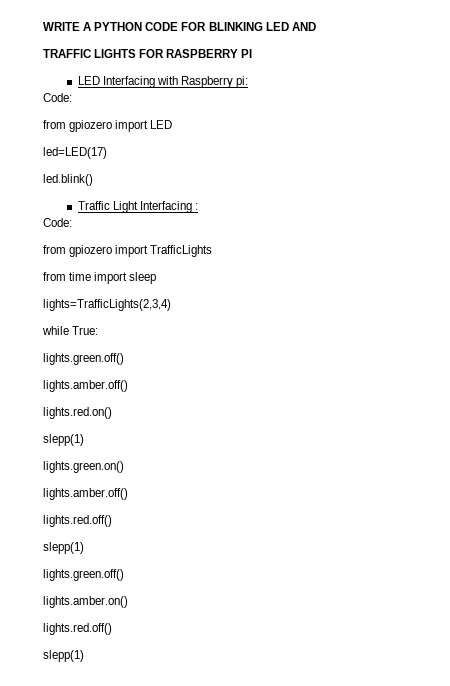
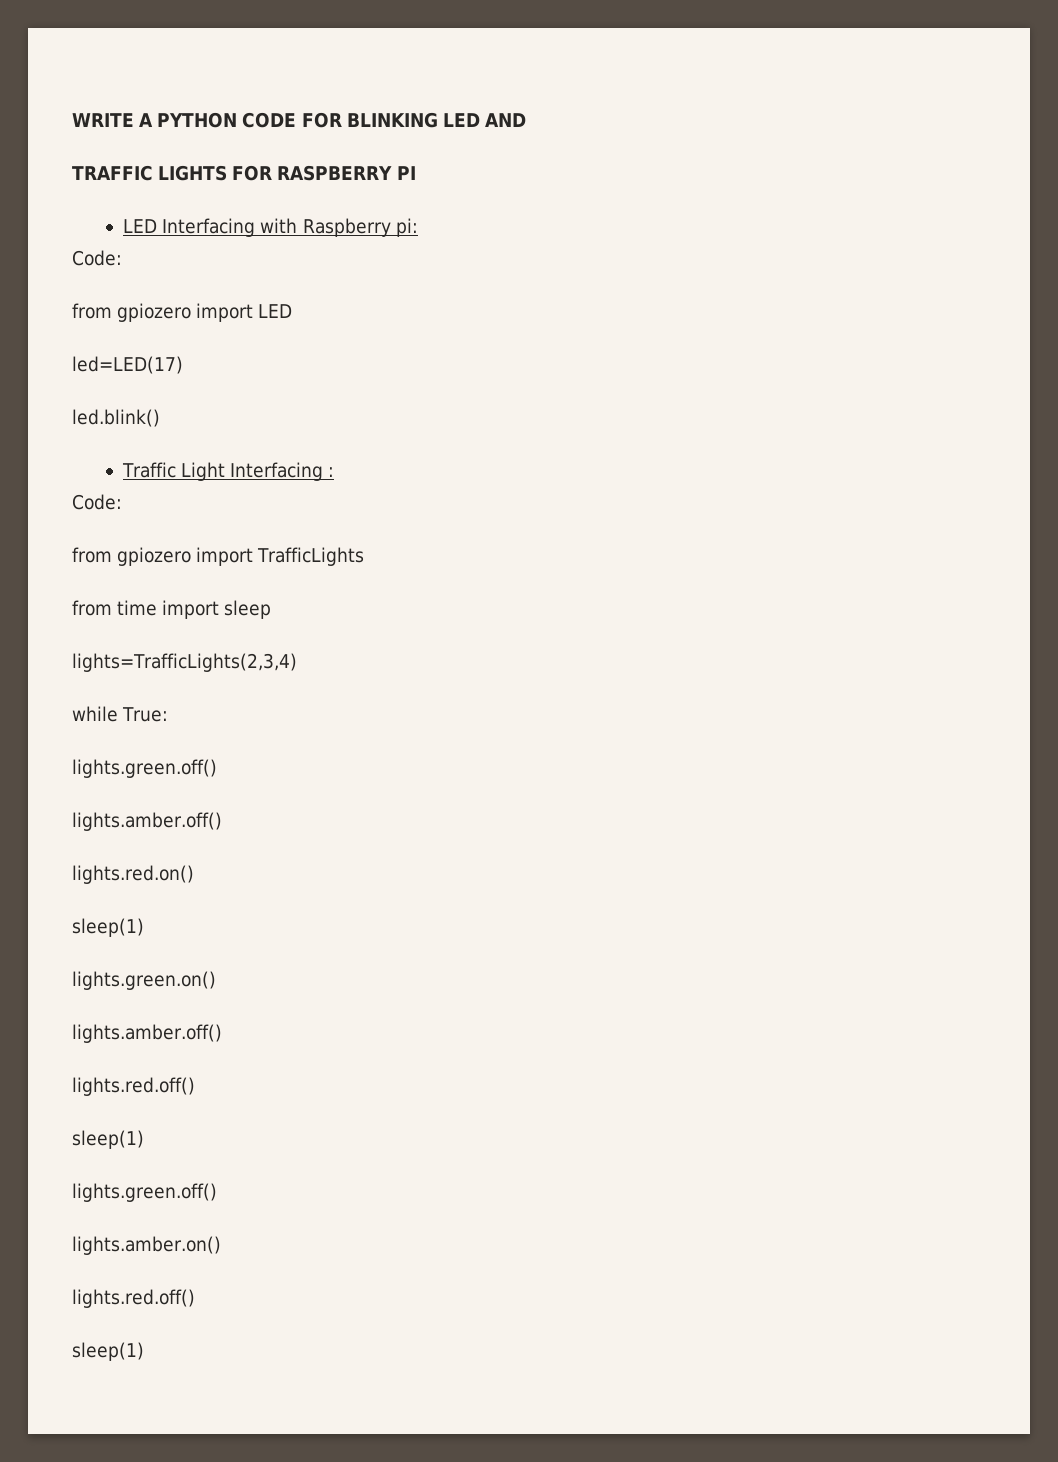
[43,434,84,446] slepp(1) -> [72,918,144,937] sleep(1)
[43,542,84,554] slepp(1) -> [72,1130,144,1149] sleep(1)
[43,650,84,662] slepp(1) -> [72,1342,144,1361] sleep(1)

